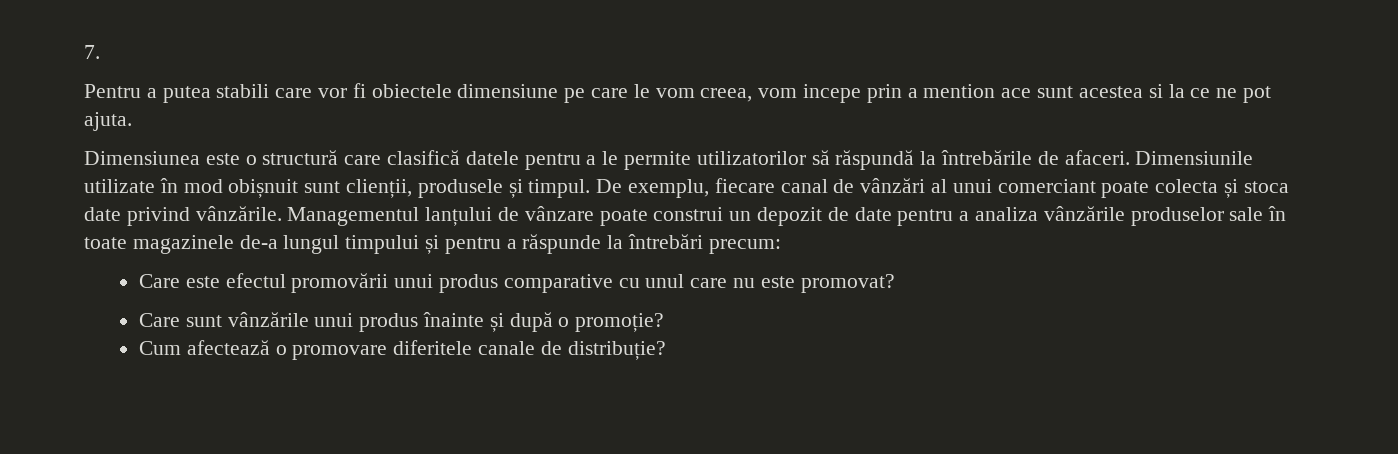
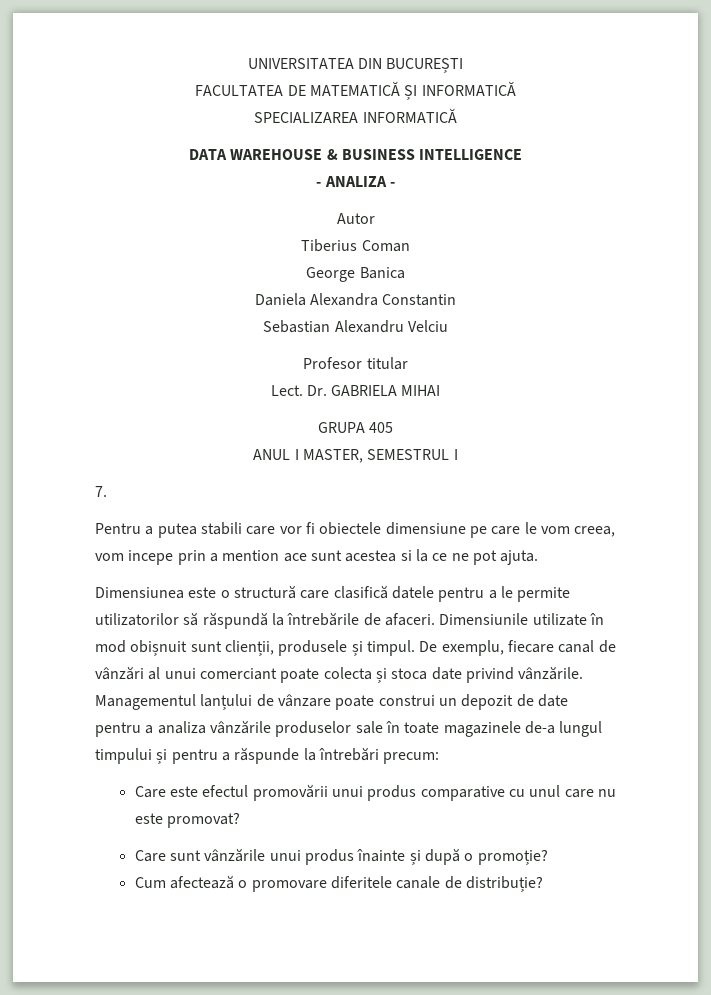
(84, 52) none -> [247,58,464,73] [195,81,516,100] [254,108,457,123] [188,149,523,160] [316,176,395,187] [336,213,375,224] [301,239,410,252] [306,267,405,282] [254,293,457,306] [263,320,448,333] [303,357,408,370] [270,385,441,396] [317,422,394,433] [253,449,458,463] UNIVERSITATEA DIN BUCUREȘTI // FACULTATEA DE MATEMATICĂ ȘI INFORMATICĂ // SPECIALIZAREA INFORMATICĂ // DATA WAREHOUSE & BUSINESS INTELLIGENCE // - ANALIZA - // Autor // Tiberius Coman // George Banica // Daniela Alexandra Constantin // Sebastian Alexandru Velciu // Profesor titular // Lect. Dr. GABRIELA MIHAI // GRUPA 405 // ANUL I MASTER, SEMESTRUL I //

